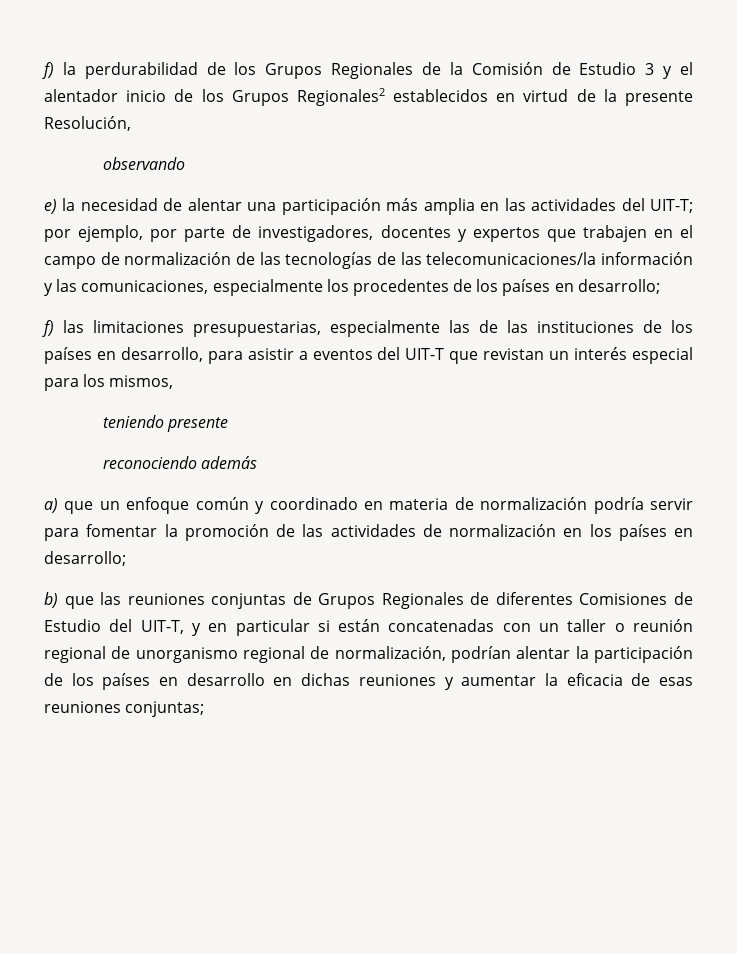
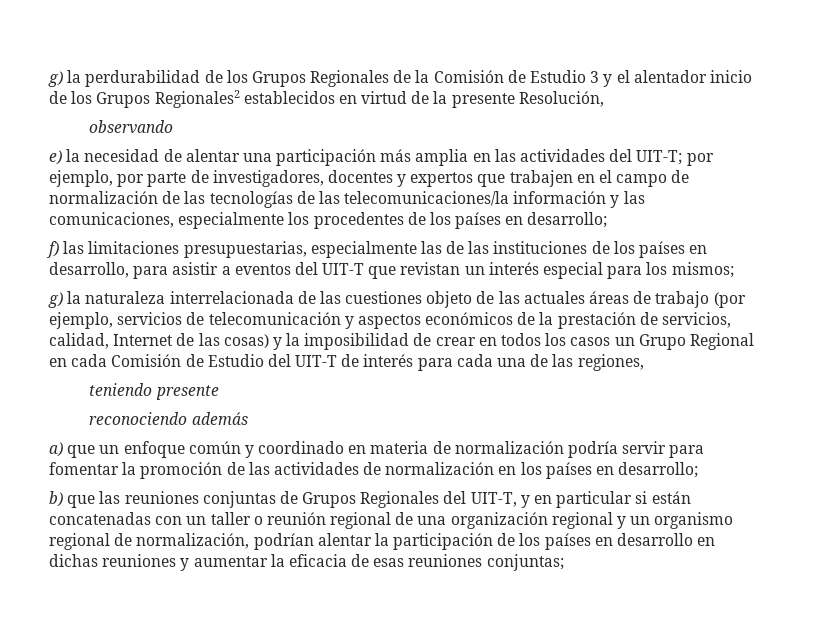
[42,62,54,79] f) -> [48,71,63,87] g)
[109,375,174,389] mismos, -> [671,262,734,278] [48,291,746,308] [49,312,732,329] [49,333,754,350] [49,354,644,371] mismos; // g) la naturaleza interrelacionada de las cuestiones objeto de las actuales áreas de trabajo (por ejemplo, servicios de telecomunicación y aspectos económicos de la prestación de servicios, calidad, Internet de las cosas) y la imposibilidad de crear en todos los casos un Grupo Regional en cada Comisión de Estudio del UIT-T de interés para cada una de las regiones,
[470,592,693,605] [44,619,101,632] de diferentes Comisiones de Estudio -> (440, 499) none
[135,647,238,663] unorganismo -> [417,512,734,529] una organización regional y un organismo

